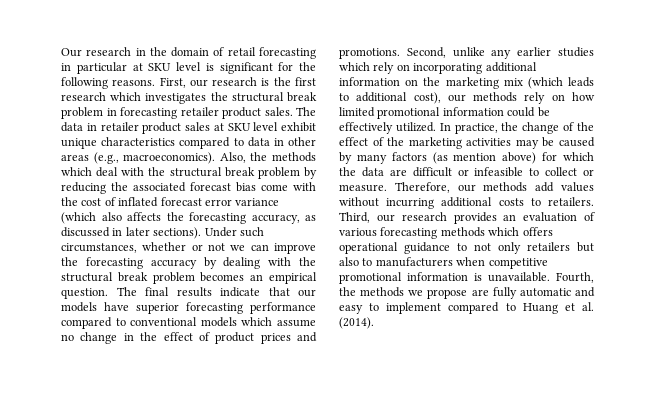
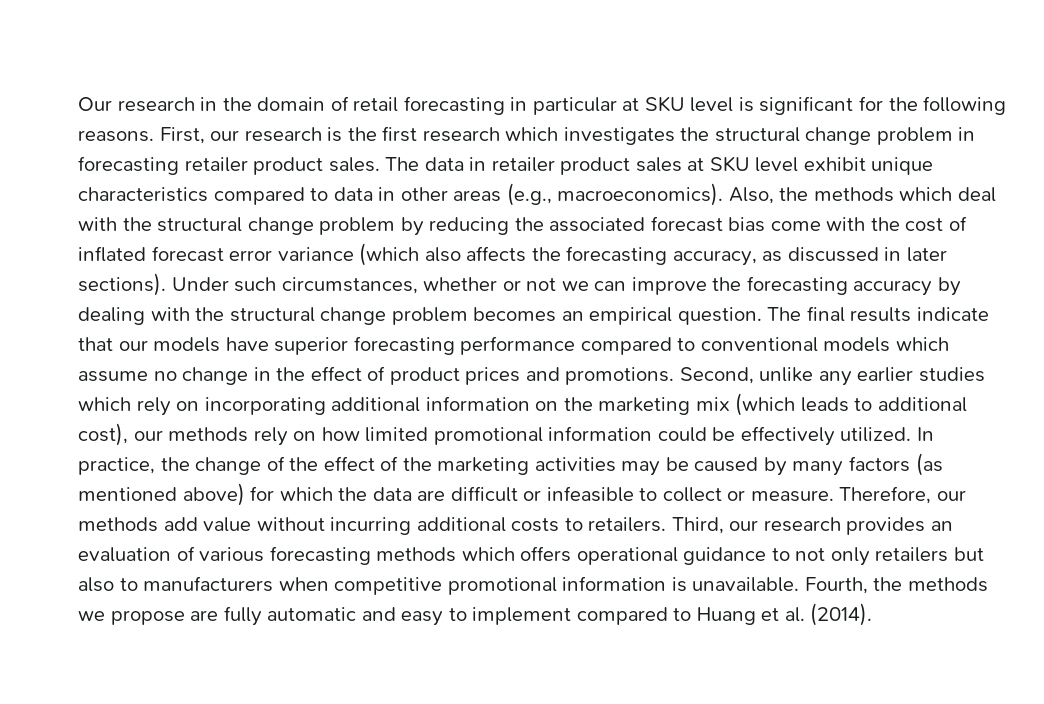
[287,92,317,102] break -> [805,127,872,145] change
[224,167,255,177] break -> [247,217,314,235] change
[117,272,148,282] break -> [320,307,387,325] change
[453,153,497,161] mention -> [78,487,177,501] mentioned
[561,182,594,192] values -> [203,517,252,532] value

